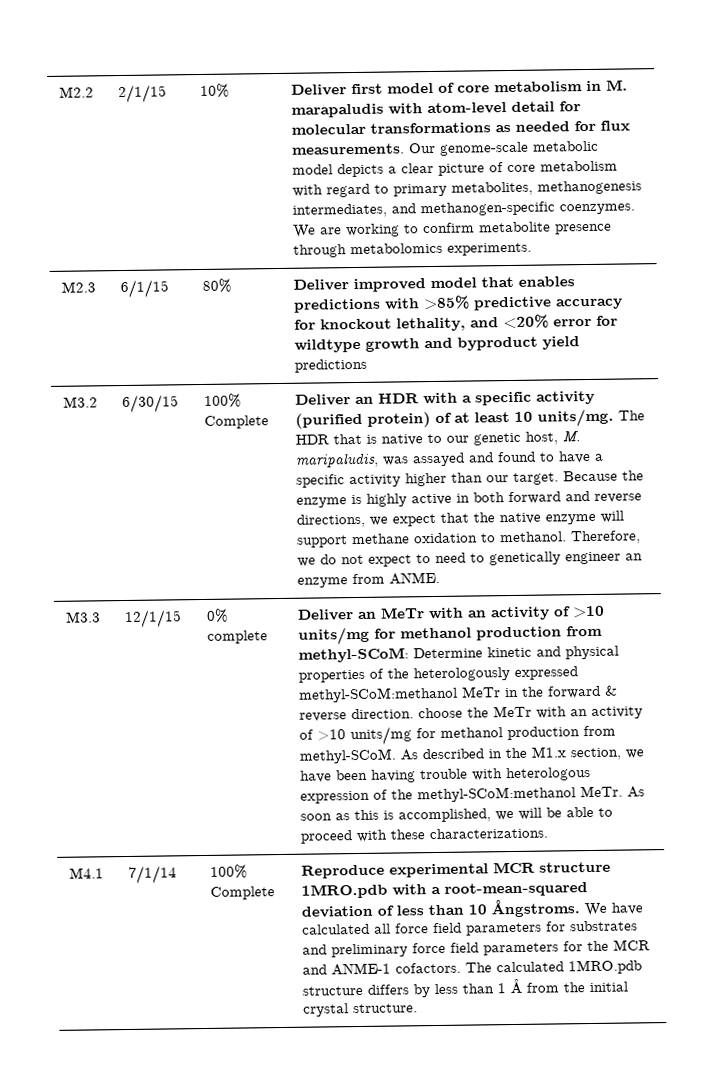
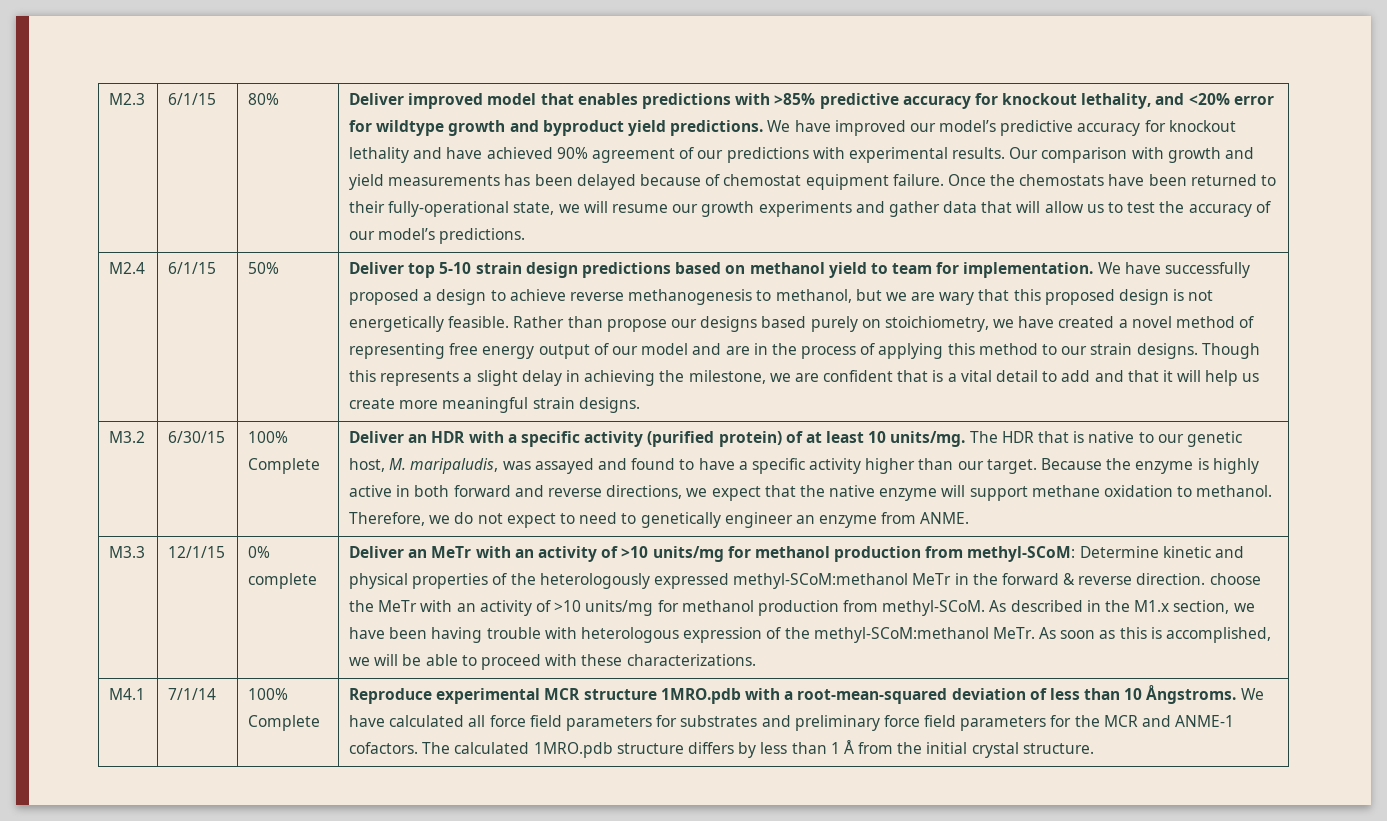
[59,86,95,98] [118,84,168,104] [200,83,231,98] [291,79,629,96] [291,101,582,118] [291,120,631,135] [291,140,600,156] [292,160,619,178] [292,180,643,198] [292,201,636,218] [293,221,613,238] [293,242,533,258] M2.2 | 2/1/15 | 10% | Deliver first model of core metabolism in M. marapaludis with atom-level detail for molecular transformations as needed for flux measurements. Our genome-scale metabolic model depicts a clear picture of core metabolism with regard to primary metabolites, methanogenesis intermediates, and methanogen-specific coenzymes. We are working to confirm metabolite presence through metabolomics experiments. // -> (109, 99) none
[294,358,368,373] predictions -> [670,120,1236,136] [349,147,1254,163] [349,174,1276,190] [349,201,1271,217] [349,228,526,244] [109,262,146,274] [168,262,217,274] [248,262,280,274] [349,262,1250,278] [349,289,1214,305] [349,316,1255,332] [349,343,1260,359] [349,370,1260,386] [349,397,640,413] predictions. We have improved our model’s predictive accuracy for knockout lethality and have achieved 90% agreement of our predictions with experimental results. Our comparison with growth and yield measurements has been delayed because of chemostat equipment failure. Once the chemostats have been returned to their fully-operational state, we will resume our growth experiments and gather data that will allow us to test the accuracy of our model’s predictions. // M2.4 | 6/1/15 | 50% | Deliver top 5-10 strain design predictions based on methanol yield to team for implementation. We have successfully proposed a design to achieve reverse methanogenesis to methanol, but we are wary that this proposed design is not energetically feasible. Rather than propose our designs based purely on stoichiometry, we have created a novel method of representing free energy output of our model and are in the process of applying this method to our strain designs. Though this represents a slight delay in achieving the milestone, we are confident that is a vital detail to add and that it will help us create more meaningful strain designs.

